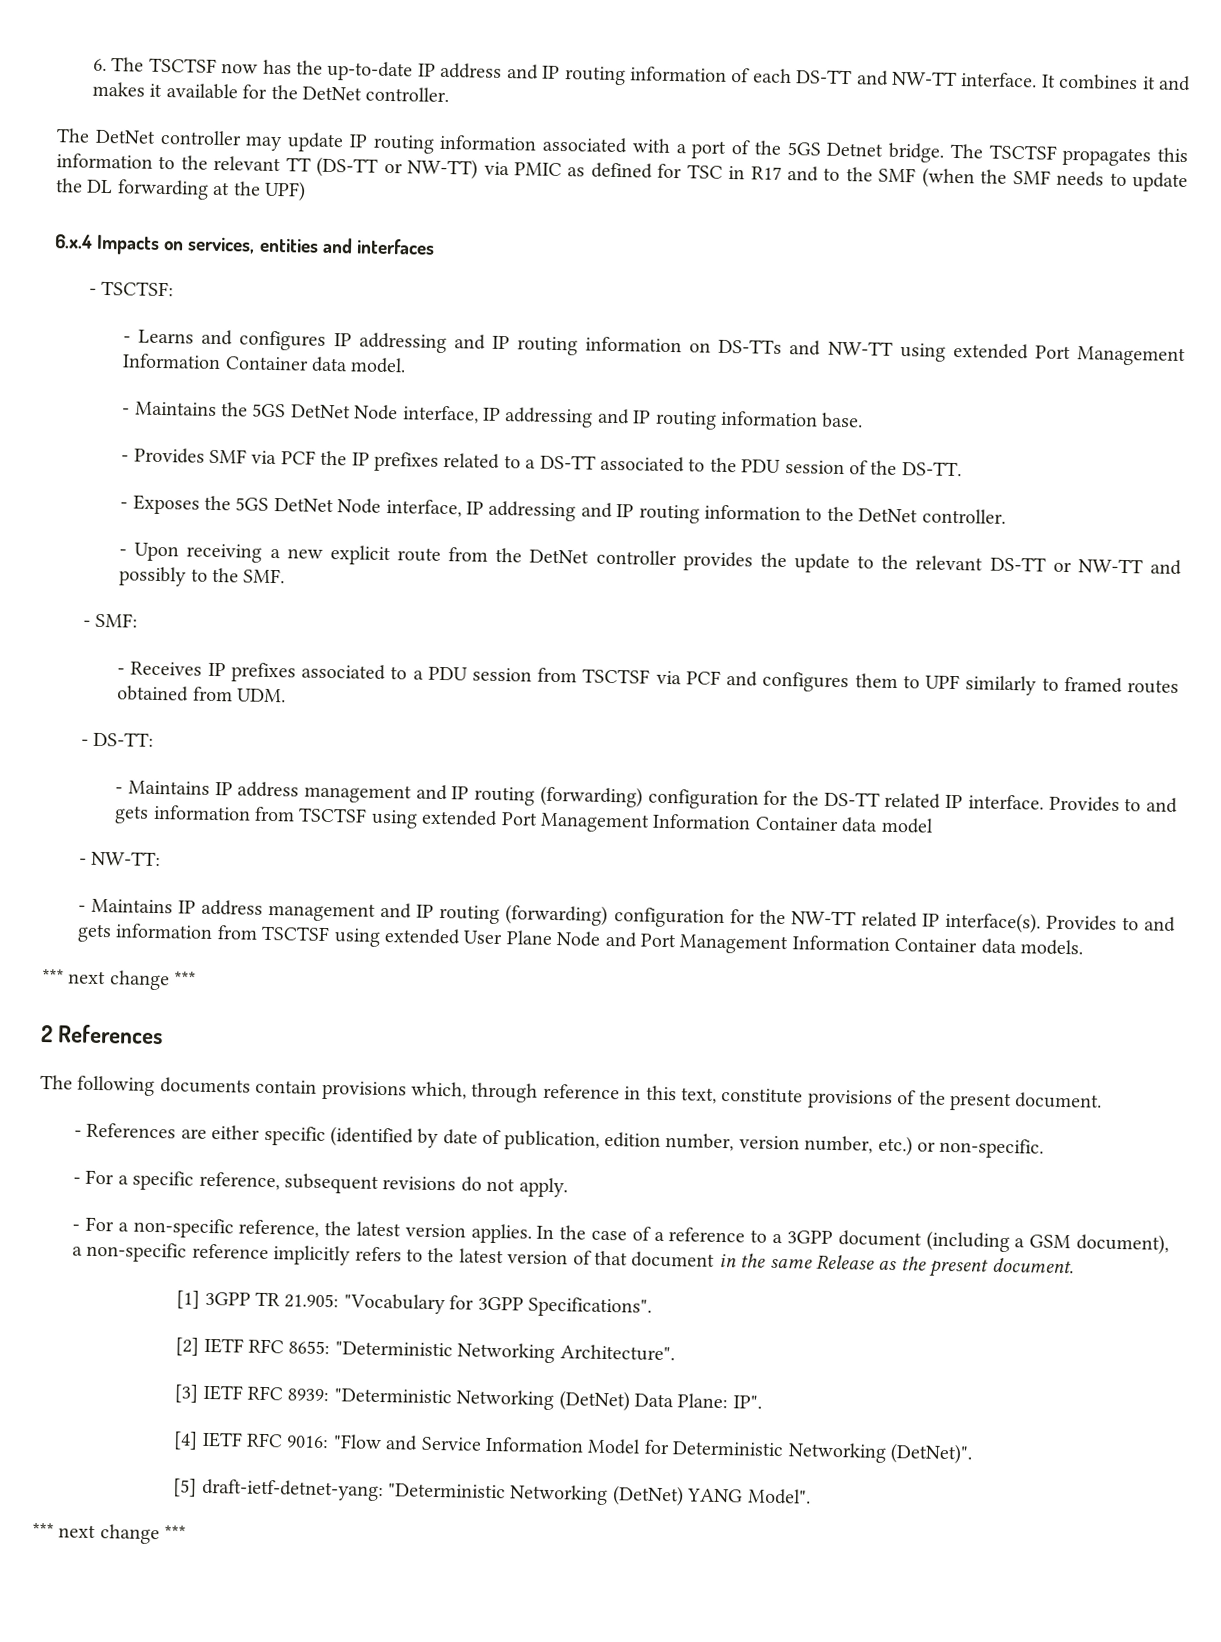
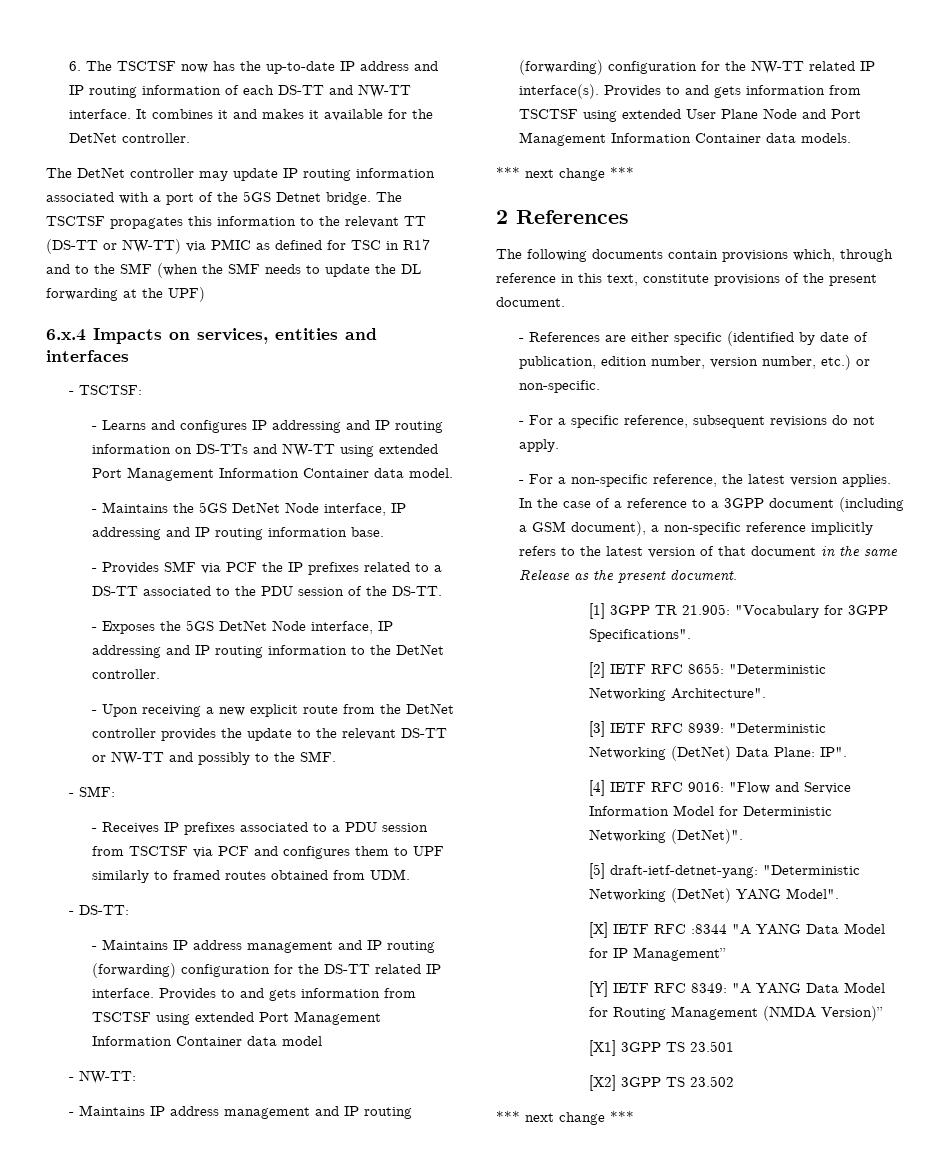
(811, 1496) none -> [588,922,885,938] [588,947,726,961] [588,981,885,997] [588,1006,883,1021] [588,1040,734,1056] [588,1075,734,1091] // [X] IETF RFC :8344 "A YANG Data Model for IP Management” // [Y] IETF RFC 8349: "A YANG Data Model for Routing Management (NMDA Version)” // [X1] 3GPP TS 23.501 // [X2] 3GPP TS 23.502

